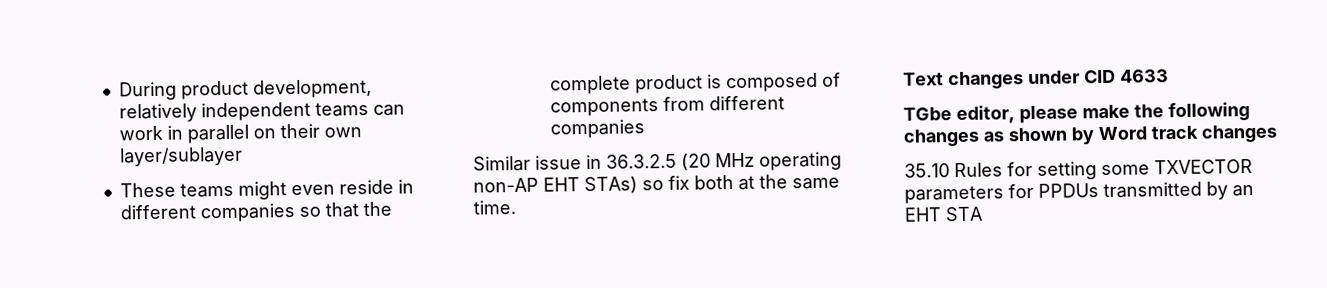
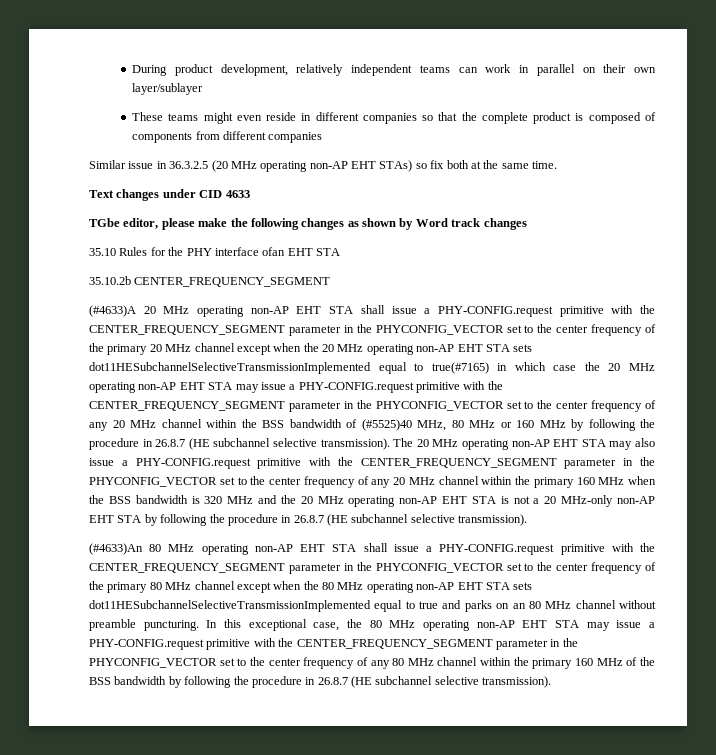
[1037,158,1253,180] [904,181,1254,204] [904,206,983,222] setting some TXVECTOR parameters for PPDUs transmitted by an EHT STA -> [168,247,340,256] [89,276,331,287] [89,305,655,317] [89,324,656,336] [89,343,533,355] [89,362,655,374] [89,381,503,393] [89,400,656,412] [89,419,655,431] [89,438,656,450] [89,457,655,469] [89,476,656,488] [89,495,656,507] [89,514,528,526] [89,543,655,555] [89,562,656,574] [89,581,533,593] [89,600,657,612] [89,619,655,631] [89,638,578,650] [89,657,655,669] [89,676,552,688] the PHY interface ofan EHT STA // 35.10.2b CENTER_FREQUENCY_SEGMENT // (#4633)A 20 MHz operating non-AP EHT STA shall issue a PHY-CONFIG.request primitive with the CENTER_FREQUENCY_SEGMENT parameter in the PHYCONFIG_VECTOR set to the center frequency of the primary 20 MHz channel except when the 20 MHz operating non-AP EHT STA sets dot11HESubchannelSelectiveTransmissionImplemented equal to true(#7165) in which case the 20 MHz operating non-AP EHT STA may issue a PHY-CONFIG.request primitive with the CENTER_FREQUENCY_SEGMENT parameter in the PHYCONFIG_VECTOR set to the center frequency of any 20 MHz channel within the BSS bandwidth of (#5525)40 MHz, 80 MHz or 160 MHz by following the procedure in 26.8.7 (HE subchannel selective transmission). The 20 MHz operating non-AP EHT STA may also issue a PHY-CONFIG.request primitive with the CENTER_FREQUENCY_SEGMENT parameter in the PHYCONFIG_VECTOR set to the center frequency of any 20 MHz channel within the primary 160 MHz when the BSS bandwidth is 320 MHz and the 20 MHz operating non-AP EHT STA is not a 20 MHz-only non-AP EHT STA by following the procedure in 26.8.7 (HE subchannel selective transmission). // (#4633)An 80 MHz operating non-AP EHT STA shall issue a PHY-CONFIG.request primitive with the CENTER_FREQUENCY_SEGMENT parameter in the PHYCONFIG_VECTOR set to the center frequency of the primary 80 MHz channel except when the 80 MHz operating non-AP EHT STA sets dot11HESubchannelSelectiveTransmissionImplemented equal to true and parks on an 80 MHz channel without preamble puncturing. In this exceptional case, the 80 MHz operating non-AP EHT STA may issue a PHY-CONFIG.request primitive with the CENTER_FREQUENCY_SEGMENT parameter in the PHYCONFIG_VECTOR set to the center frequency of any 80 MHz channel within the primary 160 MHz of the BSS bandwidth by following the procedure in 26.8.7 (HE subchannel selective transmission).

